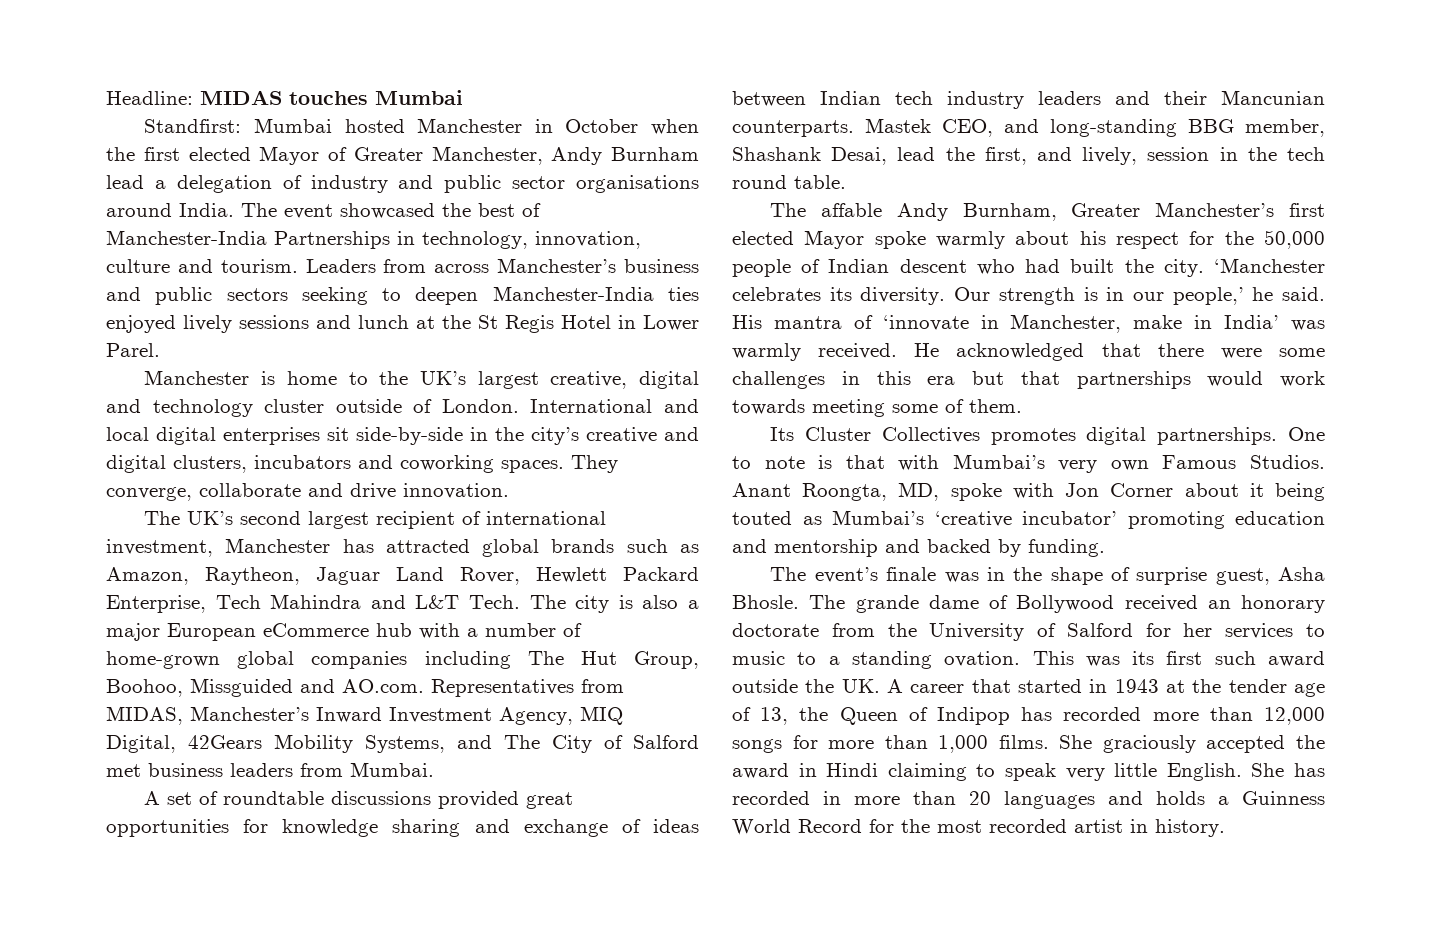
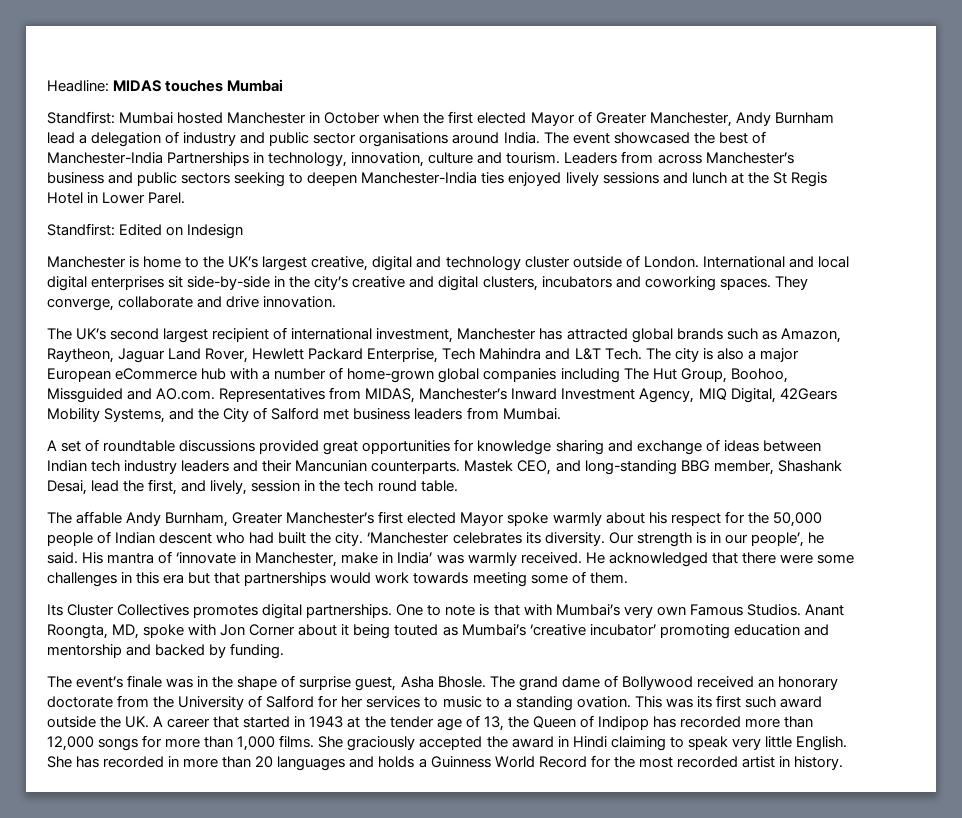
(160, 350) none -> [47,223,244,239] // Standfirst: Edited on Indesign
[504,735,540,749] The -> [198,408,220,420] the
[1172,287,1244,305] people,’ -> [750,532,804,547] people’,
[855,595,919,613] grande -> [518,676,558,691] grand

